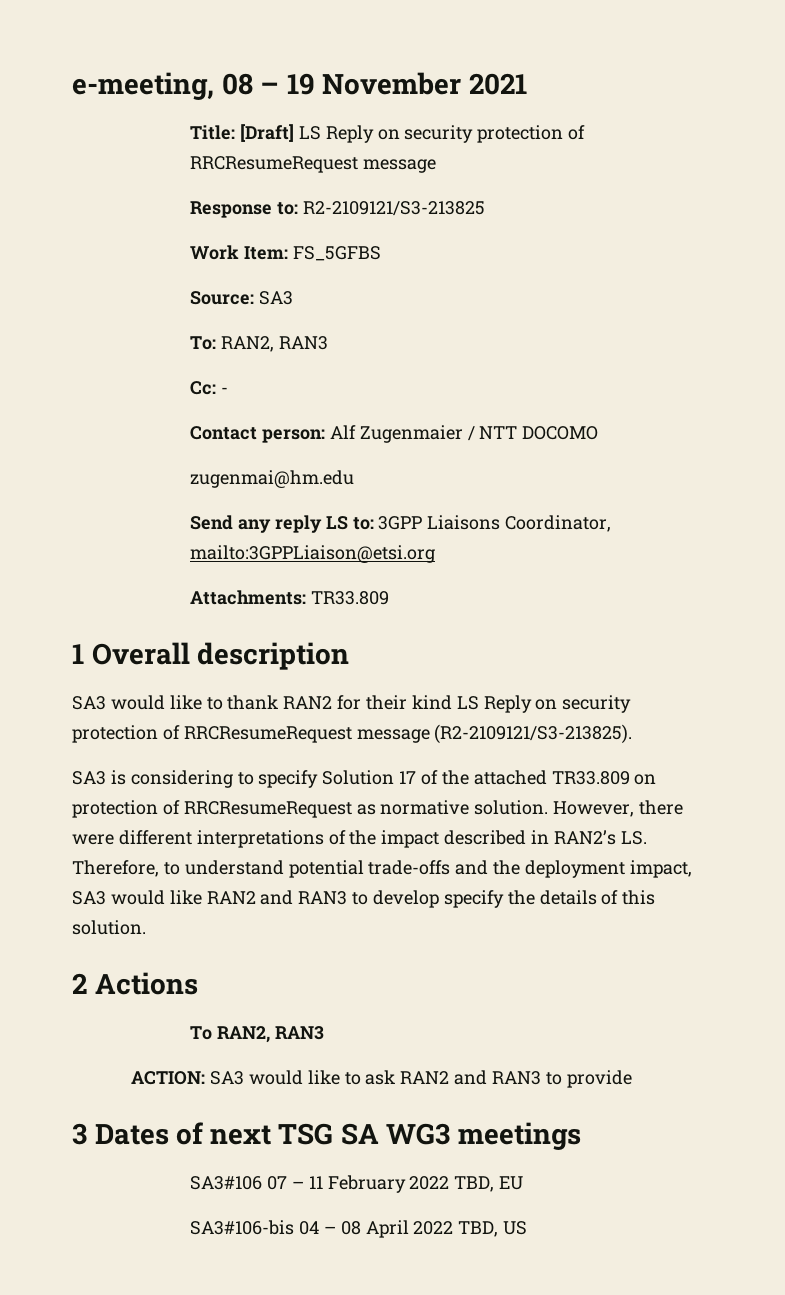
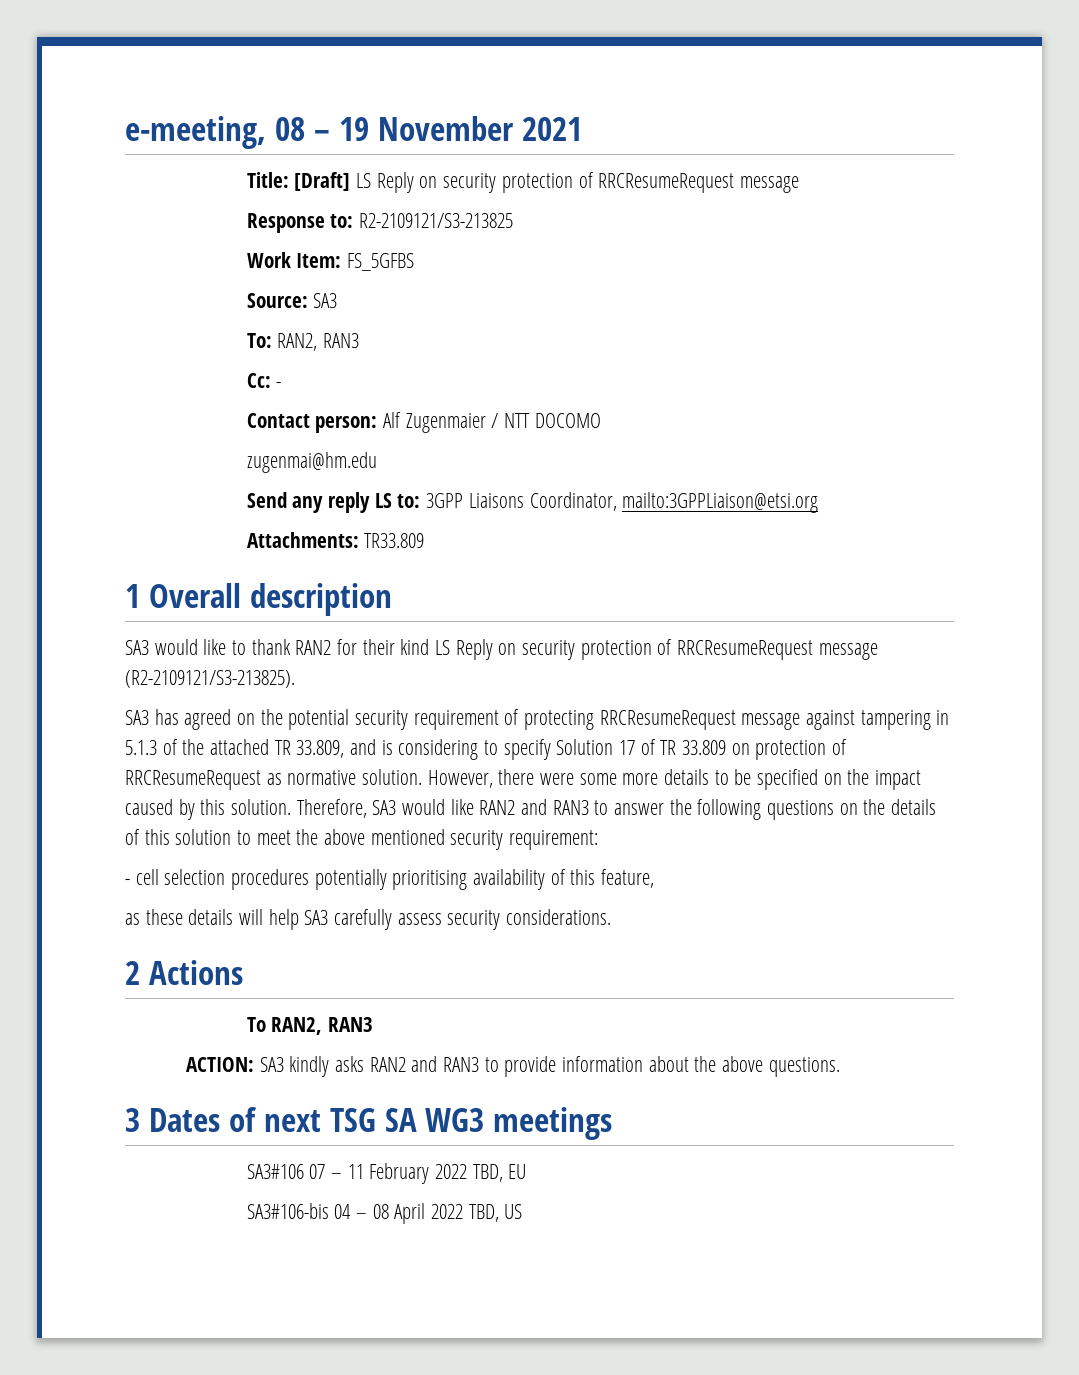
(106, 778) none -> [154,709,950,730] [125,739,377,758] has agreed on the potential security requirement of protecting RRCResumeRequest message against tampering in 5.1.3 of the attached TR 33.809, and
[441,770,630,785] the attached TR33.809 -> [660,740,727,755] TR 33.809
[118,830,647,848] [72,860,692,878] different interpretations of the impact described in RAN2’s LS. Therefore, to understand potential trade-offs and the deployment impact, -> [579,769,922,790] [125,799,367,820] some more details to be specified on the impact caused by this solution. Therefore,
[373,890,656,908] [72,920,146,935] develop specify the details of this solution. -> [614,799,937,820] [125,829,599,850] [125,869,655,890] [125,909,612,930] answer the following questions on the details of this solution to meet the above mentioned security requirement: // - cell selection procedures potentially prioritising availability of this feature, // as these details will help SA3 carefully assess security considerations.
[248,1070,396,1085] would like to ask -> [289,1056,364,1077] kindly asks
(632, 1079) none -> [561,1056,840,1077] information about the above questions.

